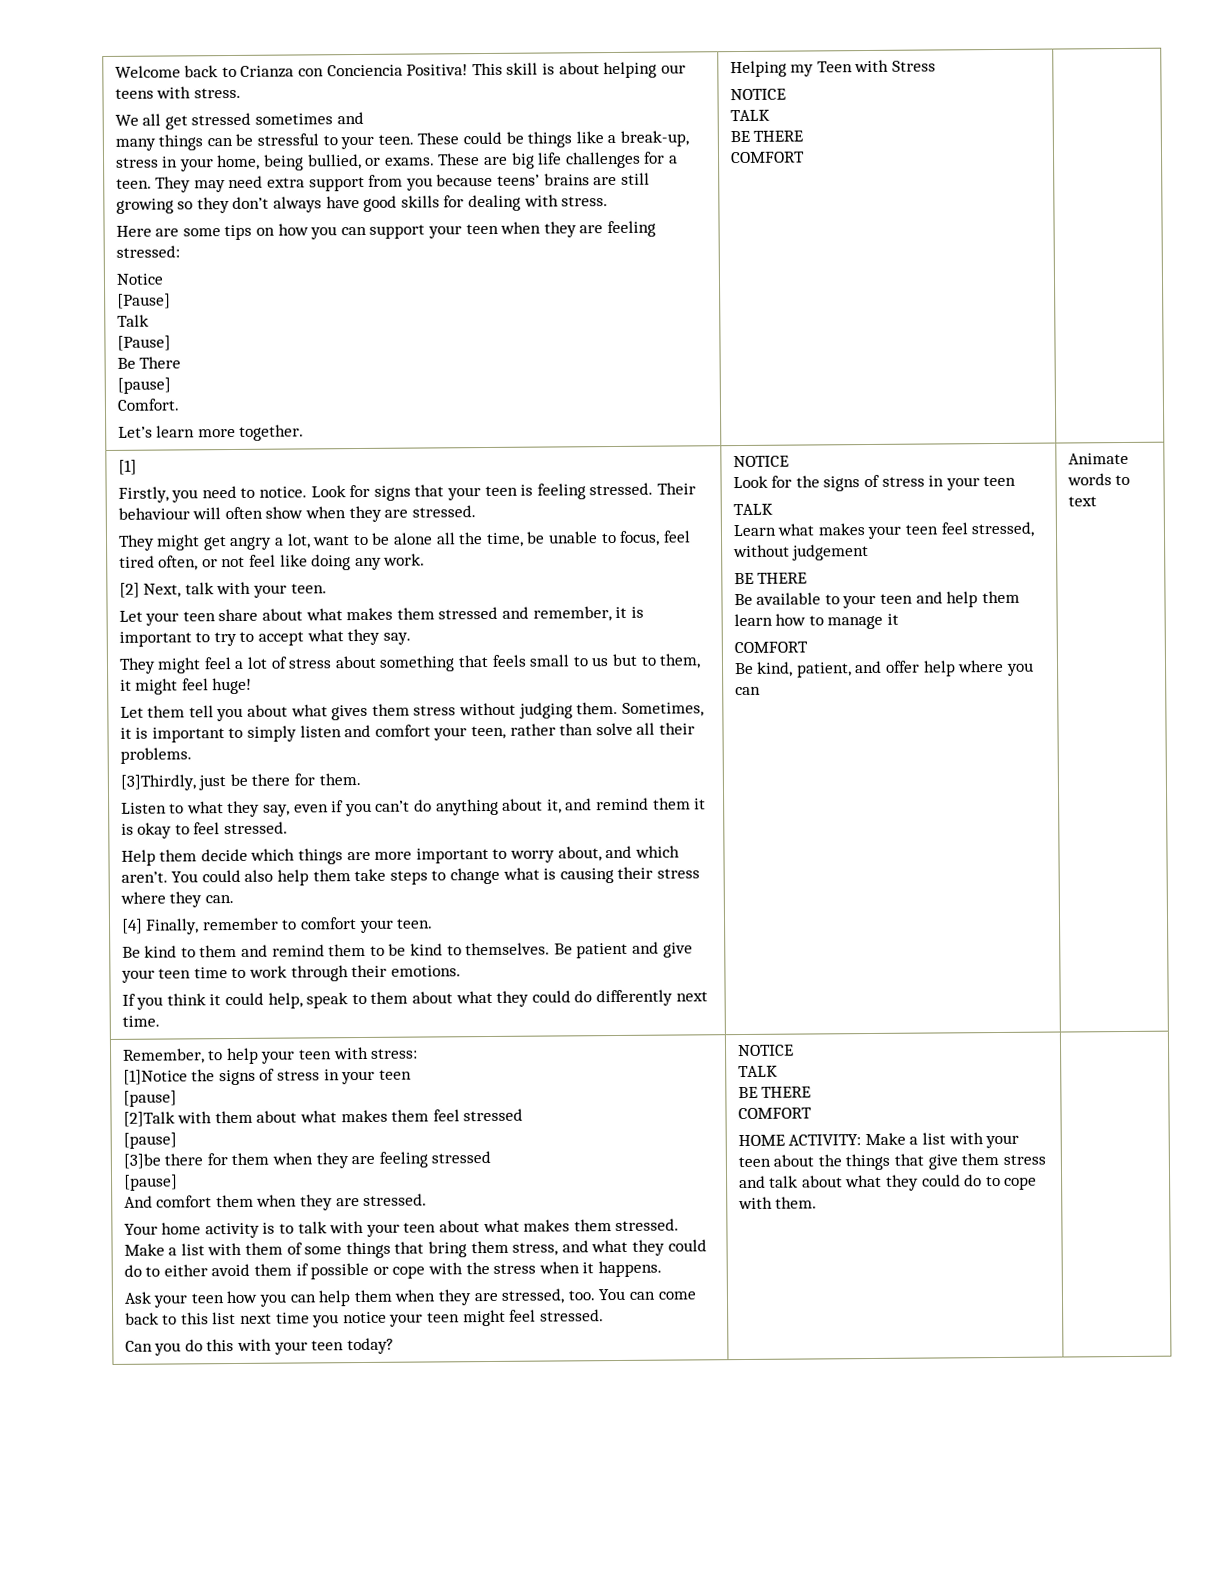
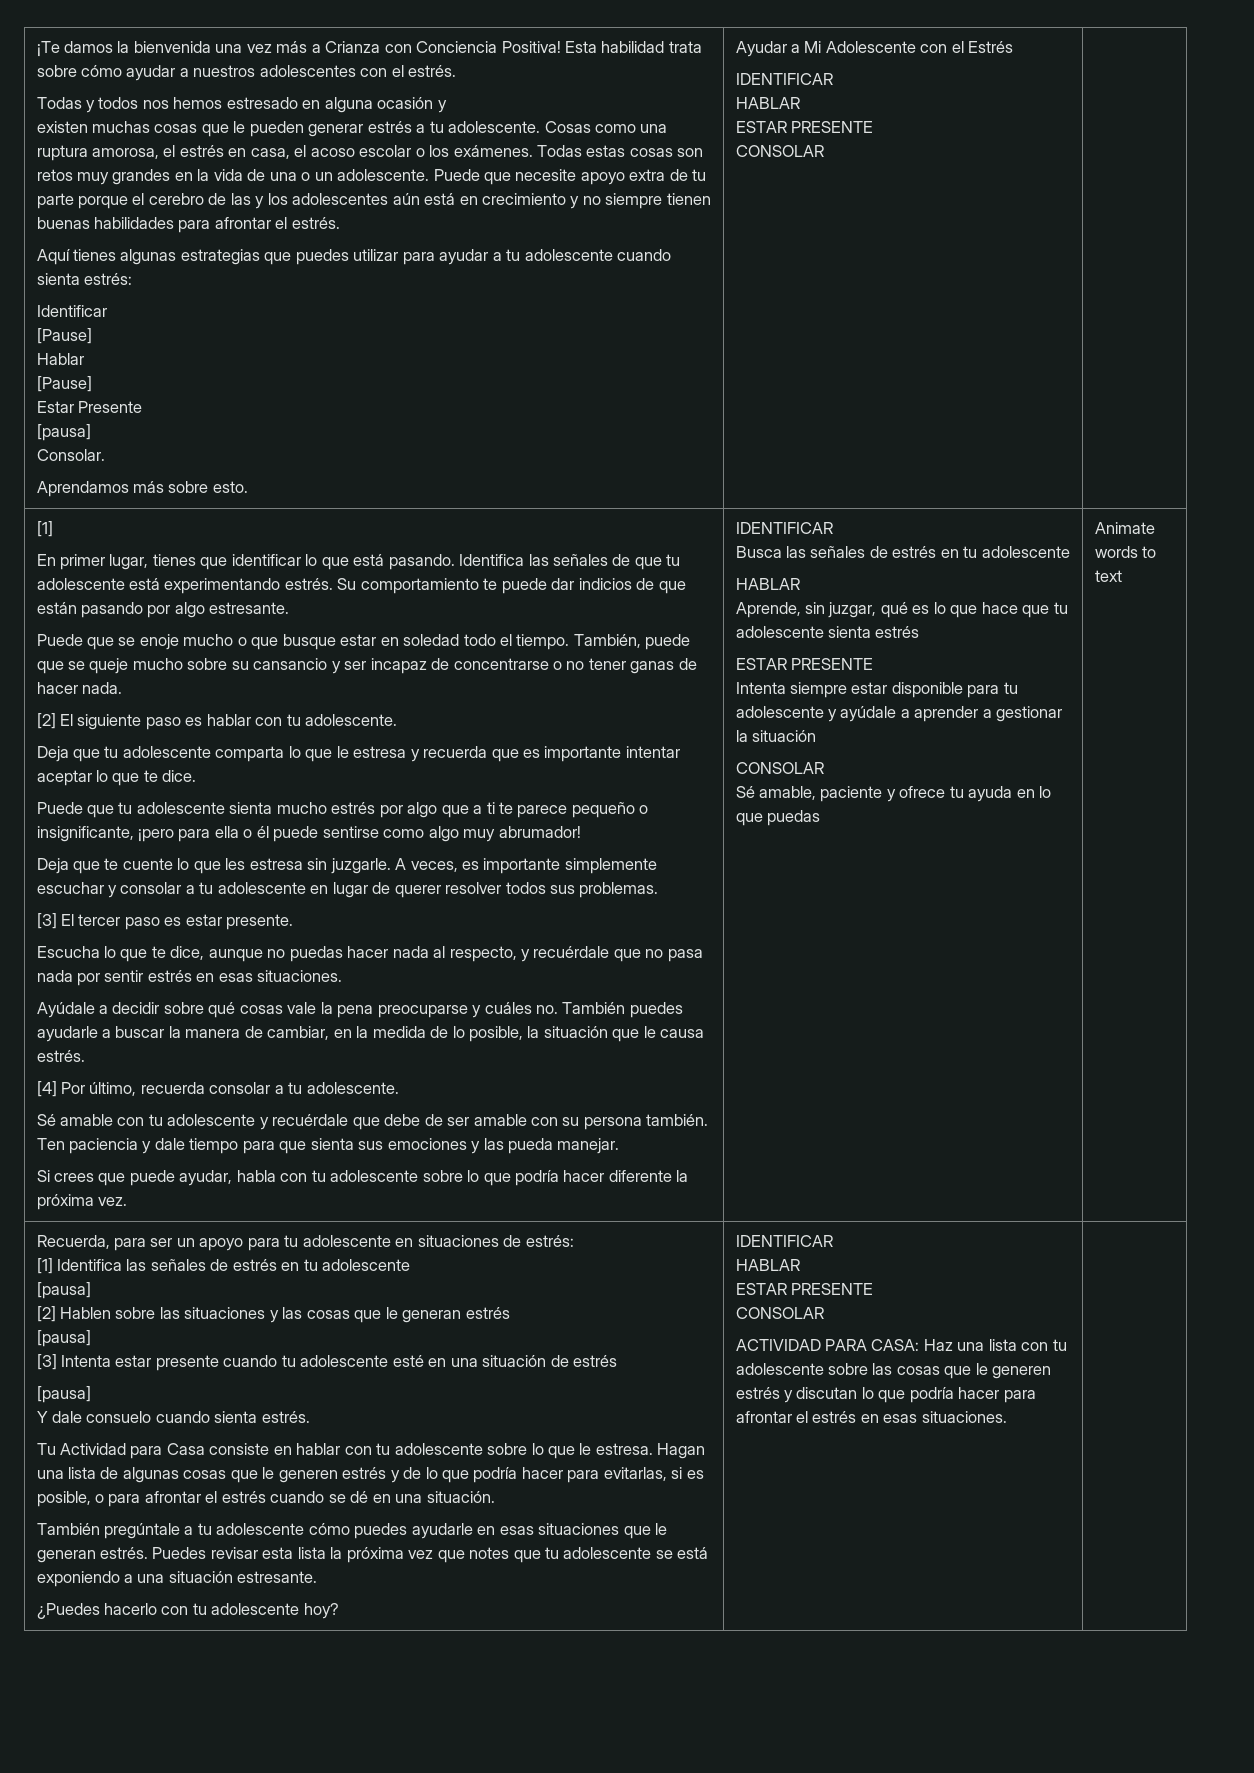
[114,61,686,79] [114,86,241,99] [114,111,364,130] [114,130,689,151] [115,151,678,172] [115,172,650,193] [115,194,609,214] [115,220,656,241] [115,245,180,258] [115,273,163,285] [116,293,171,309] [116,314,149,327] [116,335,171,351] [116,356,182,369] [116,377,171,394] [116,398,179,411] [117,424,305,441] [729,59,937,78] [729,88,786,101] [729,109,770,122] [729,130,804,143] [729,151,805,164] [117,459,137,475] [117,482,696,503] [117,505,476,523] [117,530,691,551] [118,553,426,571] [118,581,327,598] [118,606,644,626] [118,628,411,647] [118,653,702,674] [119,677,253,695] [119,701,704,722] [119,722,695,743] [119,747,192,764] [119,772,361,791] [120,797,707,818] [120,821,289,839] [120,845,680,866] [120,866,700,886] [119,891,234,908] [120,917,434,935] [121,941,693,959] [120,964,461,983] [121,989,708,1010] [121,1015,160,1027] [732,455,789,468] [732,474,1017,492] [732,503,773,516] [732,521,1036,540] [732,544,870,561] [733,572,808,585] [733,590,1020,609] [733,613,900,630] [733,641,808,654] [733,659,1034,678] [734,686,761,696] [1067,452,1129,465] [1066,473,1131,486] [1067,496,1097,507] [121,1046,419,1065] [122,1068,412,1086] [122,1090,177,1107] [122,1108,524,1127] [122,1132,177,1149] [122,1150,492,1169] [122,1174,178,1191] [123,1193,428,1211] [123,1218,680,1239] [123,1239,707,1259] [123,1260,662,1280] [123,1288,696,1308] [124,1309,604,1328] [124,1337,394,1356] [736,1044,794,1057] [737,1065,778,1078] [737,1086,812,1099] [737,1107,812,1120] [737,1132,1020,1149] [737,1152,1046,1171] [738,1174,1038,1191] [737,1196,818,1210] Welcome back to Crianza con Conciencia Positiva! This skill is about helping our teens with stress. // We all get stressed sometimes and // many things can be stressful to your teen. These could be things like a break-up, stress in your home, being bullied, or exams. These are big life challenges for a teen. They may need extra support from you because teens’ brains are still growing so they don’t always have good skills for dealing with stress. // Here are some tips on how you can support your teen when they are feeling stressed: // Notice // [Pause] // Talk // [Pause] // Be There // [pause] // Comfort. // Let’s learn more together. | Helping my Teen with Stress // NOTICE // TALK // BE THERE // COMFORT | // [1] // Firstly, you need to notice. Look for signs that your teen is feeling stressed. Their behaviour will often show when they are stressed. // They might get angry a lot, want to be alone all the time, be unable to focus, feel tired often, or not feel like doing any work. // [2] Next, talk with your teen. // Let your teen share about what makes them stressed and remember, it is important to try to accept what they say. // They might feel a lot of stress about something that feels small to us but to them, it might feel huge! // Let them tell you about what gives them stress without judging them. Sometimes, it is important to simply listen and comfort your teen, rather than solve all their problems. // [3]Thirdly, just be there for them. // Listen to what they say, even if you can’t do anything about it, and remind them it is okay to feel stressed. // Help them decide which things are more important to worry about, and which aren’t. You could also help them take steps to change what is causing their stress where they can. // [4] Finally, remember to comfort your teen. // Be kind to them and remind them to be kind to themselves. Be patient and give your teen time to work through their emotions. // If you think it could help, speak to them about what they could do differently next time. | NOTICE // Look for the signs of stress in your teen // TALK // Learn what makes your teen feel stressed, without judgement // BE THERE // Be available to your teen and help them learn how to manage it // COMFORT // Be kind, patient, and offer help where you can | Animate words to text // Remember, to help your teen with stress: // [1]Notice the signs of stress in your teen // [pause] // [2]Talk with them about what makes them feel stressed // [pause] // [3]be there for them when they are feeling stressed // [pause] // And comfort them when they are stressed. // Your home activity is to talk with your teen about what makes them stressed. Make a list with them of some things that bring them stress, and what they could do to either avoid them if possible or cope with the stress when it happens. // Ask your teen how you can help them when they are stressed, too. You can come back to this list next time you notice your teen might feel stressed. // Can you do this with your teen today? | NOTICE // TALK // BE THERE // COMFORT // HOME ACTIVITY: Make a list with your teen about the things that give them stress and talk about what they could do to cope with them. -> [36,41,702,57] [36,65,457,81] [36,97,447,113] [36,121,668,137] [36,145,704,161] [36,169,707,185] [36,193,711,209] [36,217,340,233] [36,249,671,265] [36,273,132,285] [36,305,107,317] [36,328,92,344] [36,353,84,365] [36,376,92,392] [36,401,142,413] [36,424,91,441] [36,449,105,461] [36,481,248,497] [735,41,1014,57] [735,73,833,85] [735,97,800,109] [735,121,873,133] [735,145,824,157] [36,521,53,537] [36,554,681,570] [36,578,686,594] [36,602,290,618] [36,634,691,650] [36,658,697,674] [36,682,122,694] [36,713,398,730] [36,746,680,762] [36,770,197,786] [36,802,649,818] [36,826,581,842] [36,858,657,874] [36,882,659,898] [36,913,294,930] [36,946,703,962] [36,970,343,986] [36,1002,683,1018] [36,1026,705,1042] [36,1050,85,1062] [36,1081,399,1097] [36,1114,709,1130] [36,1138,620,1154] [36,1170,689,1186] [36,1194,127,1210] [735,522,833,534] [735,546,1070,558] [735,578,800,590] [735,602,1068,618] [735,626,920,638] [735,658,873,670] [735,682,1018,698] [735,706,1063,722] [735,730,816,742] [735,762,824,774] [735,786,1052,802] [735,810,820,826] [1094,522,1155,534] [1094,546,1156,558] [1094,570,1122,582] [36,1235,574,1251] [36,1258,411,1274] [36,1282,91,1299] [36,1306,510,1323] [36,1330,91,1347] [36,1354,617,1371] [36,1386,91,1403] [36,1411,310,1423] [36,1443,706,1459] [36,1467,704,1483] [36,1491,495,1507] [36,1523,667,1539] [36,1547,709,1563] [36,1571,318,1587] [36,1603,339,1619] [735,1235,833,1247] [735,1259,800,1271] [735,1283,873,1295] [735,1307,824,1319] [735,1339,1067,1351] [735,1363,1052,1379] [735,1387,1036,1403] [735,1411,1007,1423] ¡Te damos la bienvenida una vez más a Crianza con Conciencia Positiva! Esta habilidad trata sobre cómo ayudar a nuestros adolescentes con el estrés. // Todas y todos nos hemos estresado en alguna ocasión y // existen muchas cosas que le pueden generar estrés a tu adolescente. Cosas como una ruptura amorosa, el estrés en casa, el acoso escolar o los exámenes. Todas estas cosas son retos muy grandes en la vida de una o un adolescente. Puede que necesite apoyo extra de tu parte porque el cerebro de las y los adolescentes aún está en crecimiento y no siempre tienen buenas habilidades para afrontar el estrés. // Aquí tienes algunas estrategias que puedes utilizar para ayudar a tu adolescente cuando sienta estrés: // Identificar // [Pause] // Hablar // [Pause] // Estar Presente // [pausa] // Consolar. // Aprendamos más sobre esto. | Ayudar a Mi Adolescente con el Estrés // IDENTIFICAR // HABLAR // ESTAR PRESENTE // CONSOLAR | // [1] // En primer lugar, tienes que identificar lo que está pasando. Identifica las señales de que tu adolescente está experimentando estrés. Su comportamiento te puede dar indicios de que están pasando por algo estresante. // Puede que se enoje mucho o que busque estar en soledad todo el tiempo. También, puede que se queje mucho sobre su cansancio y ser incapaz de concentrarse o no tener ganas de hacer nada. // [2] El siguiente paso es hablar con tu adolescente. // Deja que tu adolescente comparta lo que le estresa y recuerda que es importante intentar aceptar lo que te dice. // Puede que tu adolescente sienta mucho estrés por algo que a ti te parece pequeño o insignificante, ¡pero para ella o él puede sentirse como algo muy abrumador! // Deja que te cuente lo que les estresa sin juzgarle. A veces, es importante simplemente escuchar y consolar a tu adolescente en lugar de querer resolver todos sus problemas. // [3] El tercer paso es estar presente. // Escucha lo que te dice, aunque no puedas hacer nada al respecto, y recuérdale que no pasa nada por sentir estrés en esas situaciones. // Ayúdale a decidir sobre qué cosas vale la pena preocuparse y cuáles no. También puedes ayudarle a buscar la manera de cambiar, en la medida de lo posible, la situación que le causa estrés. // [4] Por último, recuerda consolar a tu adolescente. // Sé amable con tu adolescente y recuérdale que debe de ser amable con su persona también. Ten paciencia y dale tiempo para que sienta sus emociones y las pueda manejar. // Si crees que puede ayudar, habla con tu adolescente sobre lo que podría hacer diferente la próxima vez. | IDENTIFICAR // Busca las señales de estrés en tu adolescente // HABLAR // Aprende, sin juzgar, qué es lo que hace que tu adolescente sienta estrés // ESTAR PRESENTE // Intenta siempre estar disponible para tu adolescente y ayúdale a aprender a gestionar la situación // CONSOLAR // Sé amable, paciente y ofrece tu ayuda en lo que puedas | Animate words to text // Recuerda, para ser un apoyo para tu adolescente en situaciones de estrés: // [1] Identifica las señales de estrés en tu adolescente // [pausa] // [2] Hablen sobre las situaciones y las cosas que le generan estrés // [pausa] // [3] Intenta estar presente cuando tu adolescente esté en una situación de estrés // [pausa] // Y dale consuelo cuando sienta estrés. // Tu Actividad para Casa consiste en hablar con tu adolescente sobre lo que le estresa. Hagan una lista de algunas cosas que le generen estrés y de lo que podría hacer para evitarlas, si es posible, o para afrontar el estrés cuando se dé en una situación. // También pregúntale a tu adolescente cómo puedes ayudarle en esas situaciones que le generan estrés. Puedes revisar esta lista la próxima vez que notes que tu adolescente se está exponiendo a una situación estresante. // ¿Puedes hacerlo con tu adolescente hoy? | IDENTIFICAR // HABLAR // ESTAR PRESENTE // CONSOLAR // ACTIVIDAD PARA CASA: Haz una lista con tu adolescente sobre las cosas que le generen estrés y discutan lo que podría hacer para afrontar el estrés en esas situaciones.

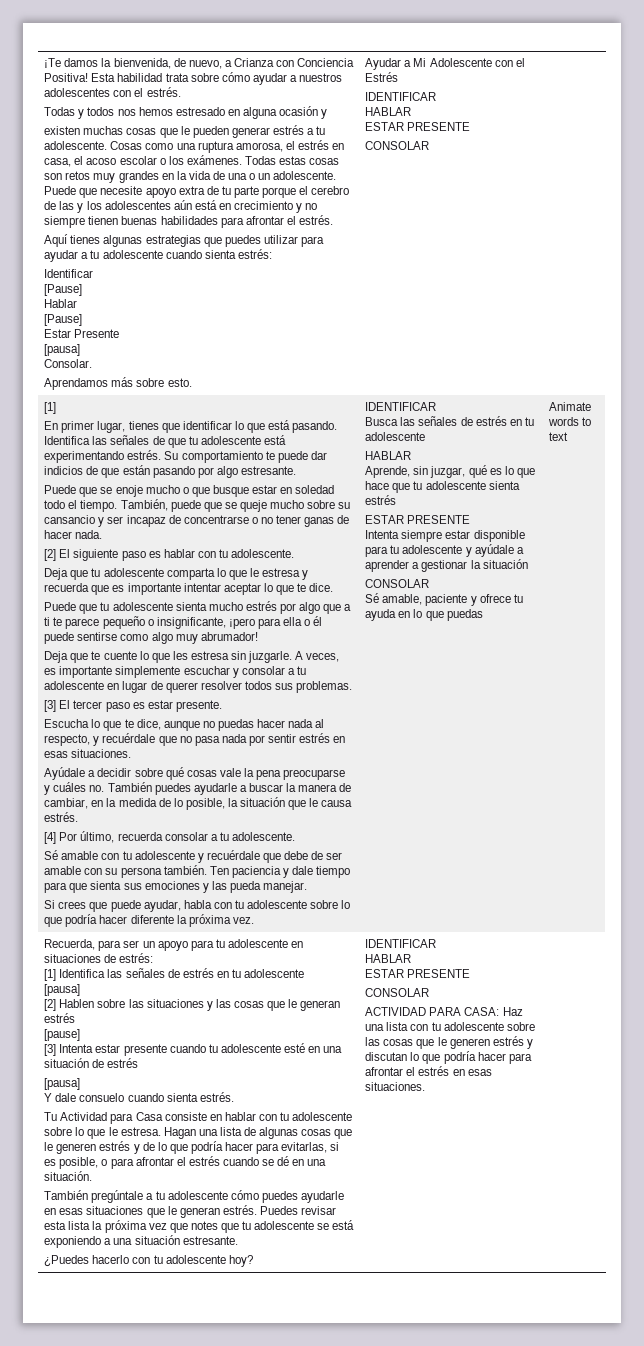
[133,41,308,53] bienvenida una vez más -> [113,58,222,69] bienvenida, de nuevo,
[36,1330,91,1347] [pausa] -> [44,1029,81,1041] [pause]

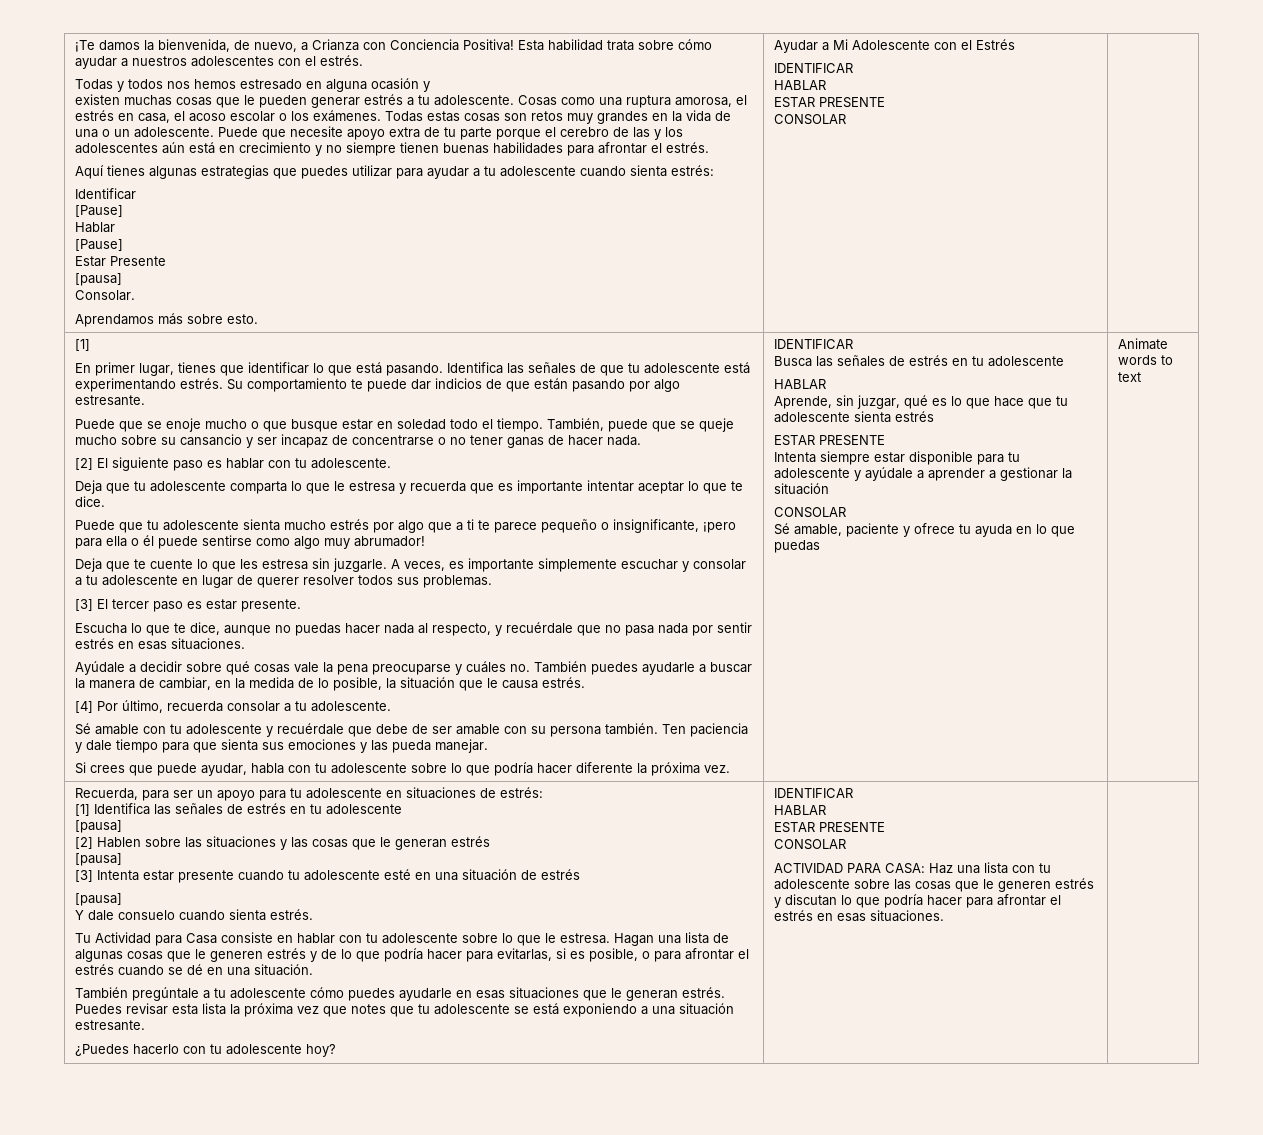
[44,1029,81,1041] [pause] -> [74,853,122,866] [pausa]

